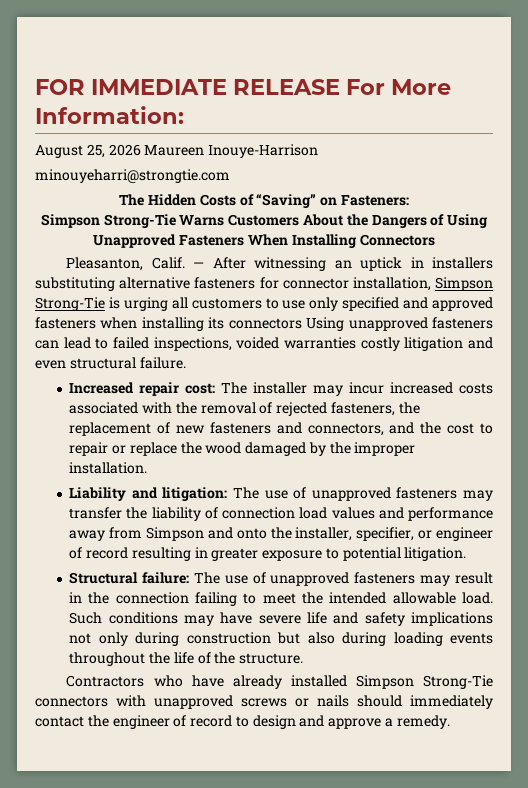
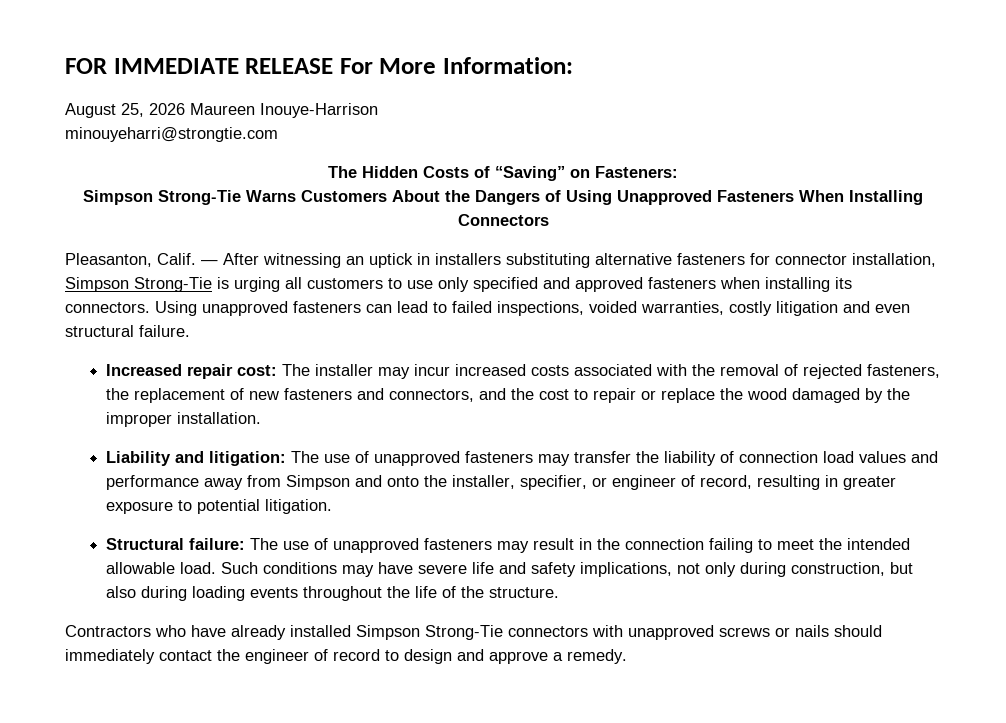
[228,318,302,329] connectors -> [65,302,150,313] connectors.
[284,337,356,349] warranties -> [641,301,724,315] warranties,
[85,547,128,559] record -> [700,475,753,489] record,
[411,612,493,626] implications -> [580,562,673,577] implications,
[186,632,271,644] construction -> [791,562,886,576] construction,

